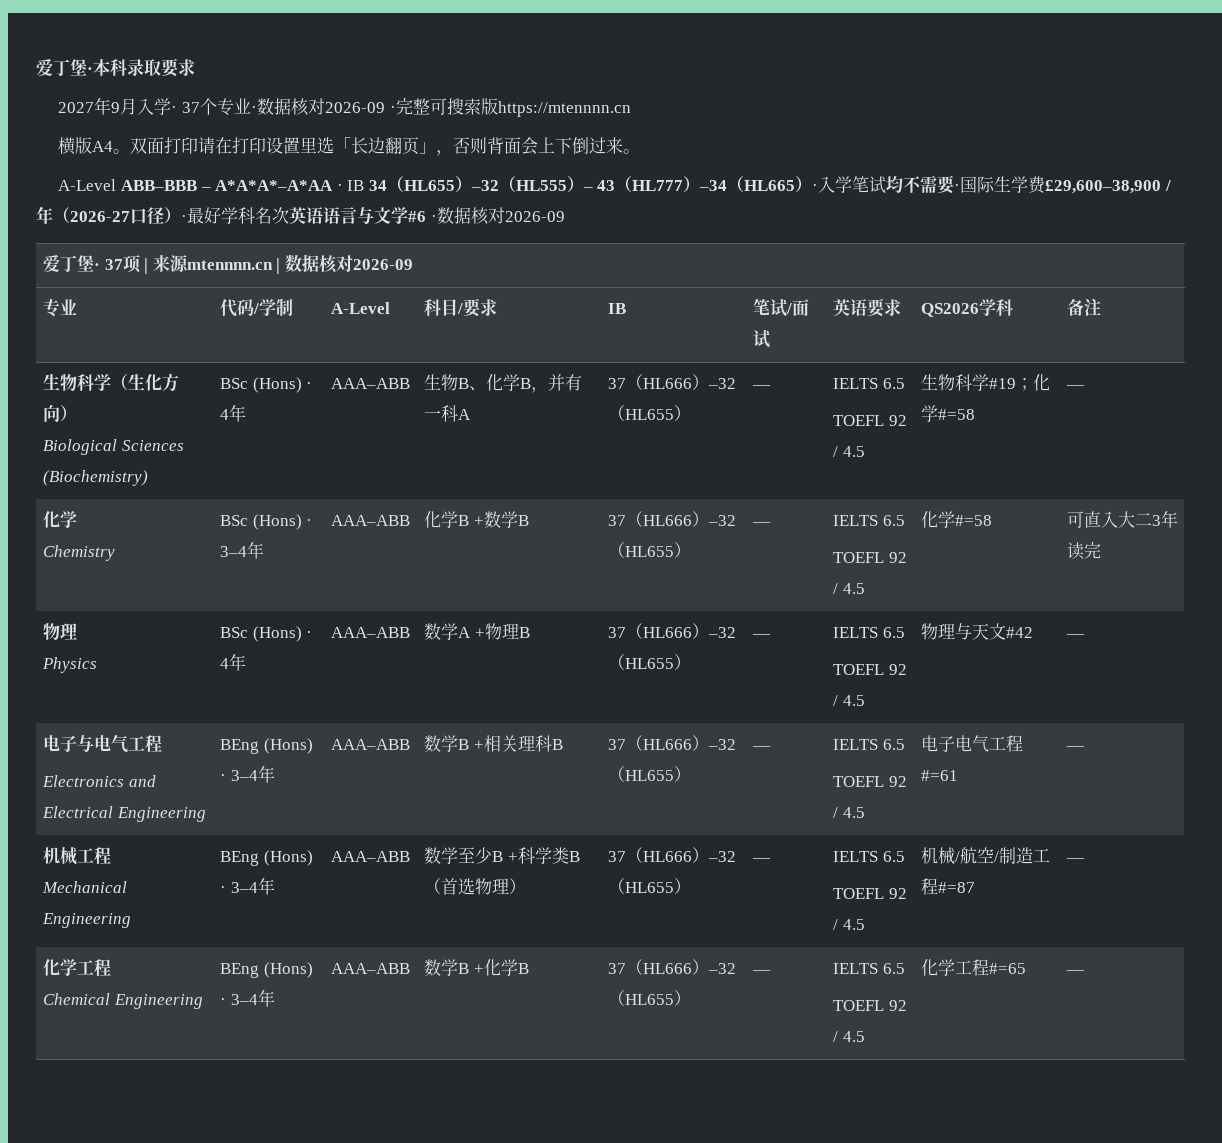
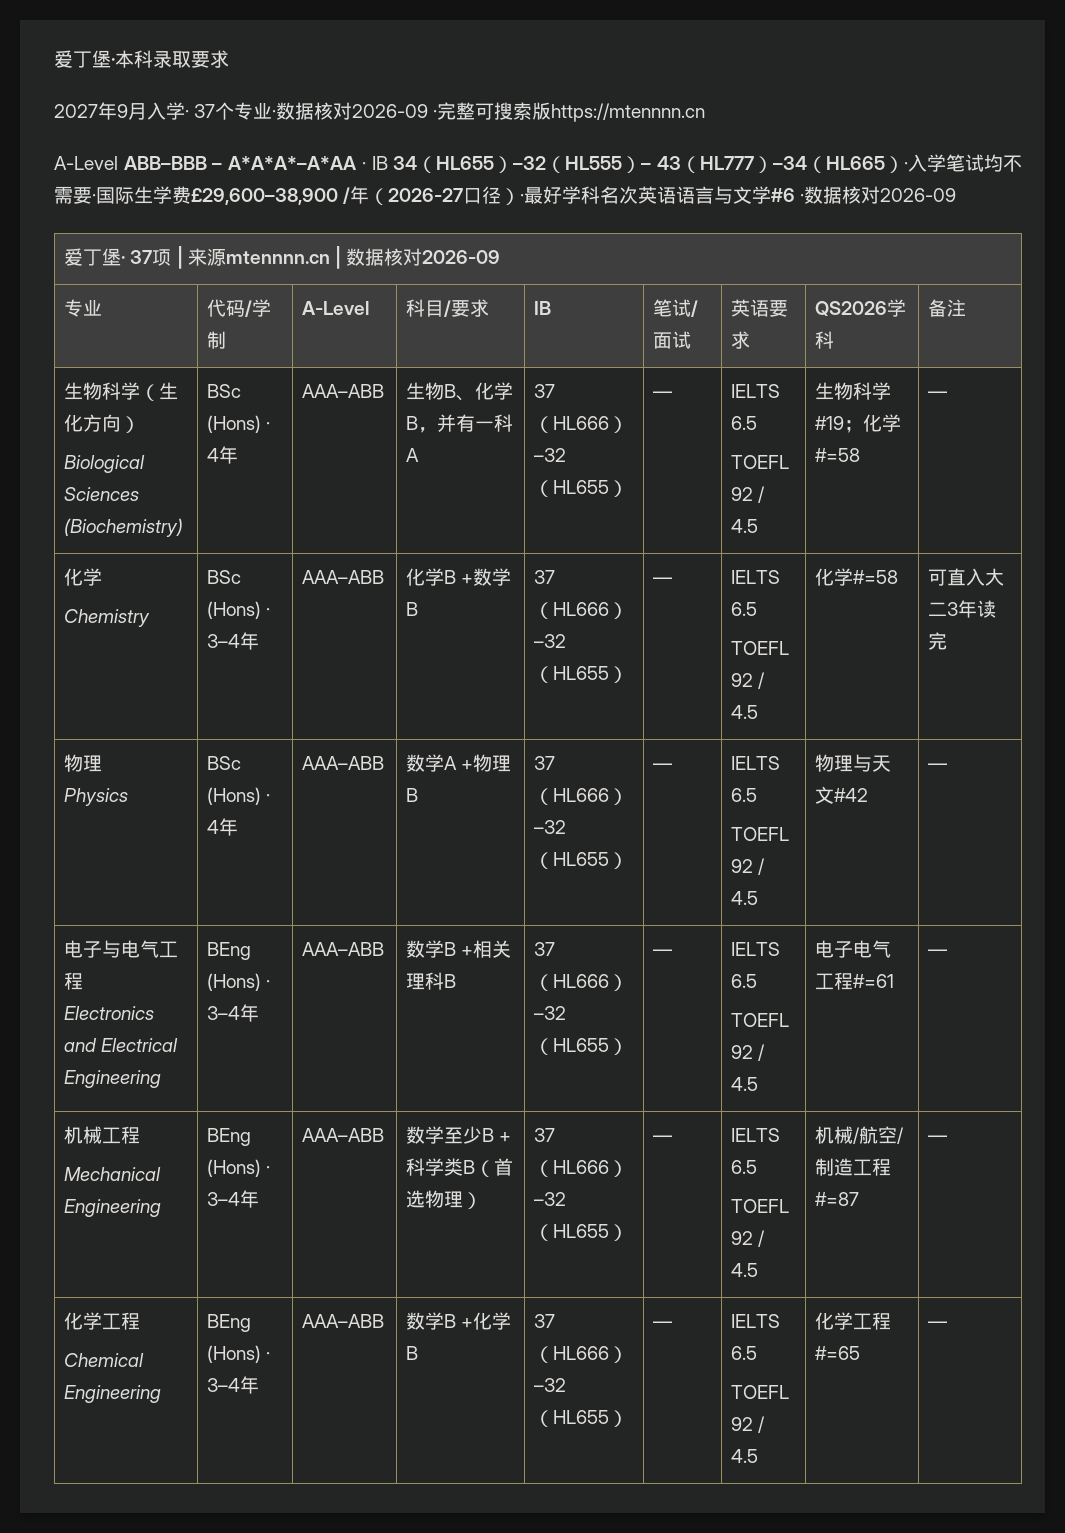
[58,137,641,156] // 横版A4。双面打印请在打印设置里选「长边翻页」，否则背面会上下倒过来。 -> (706, 112) none

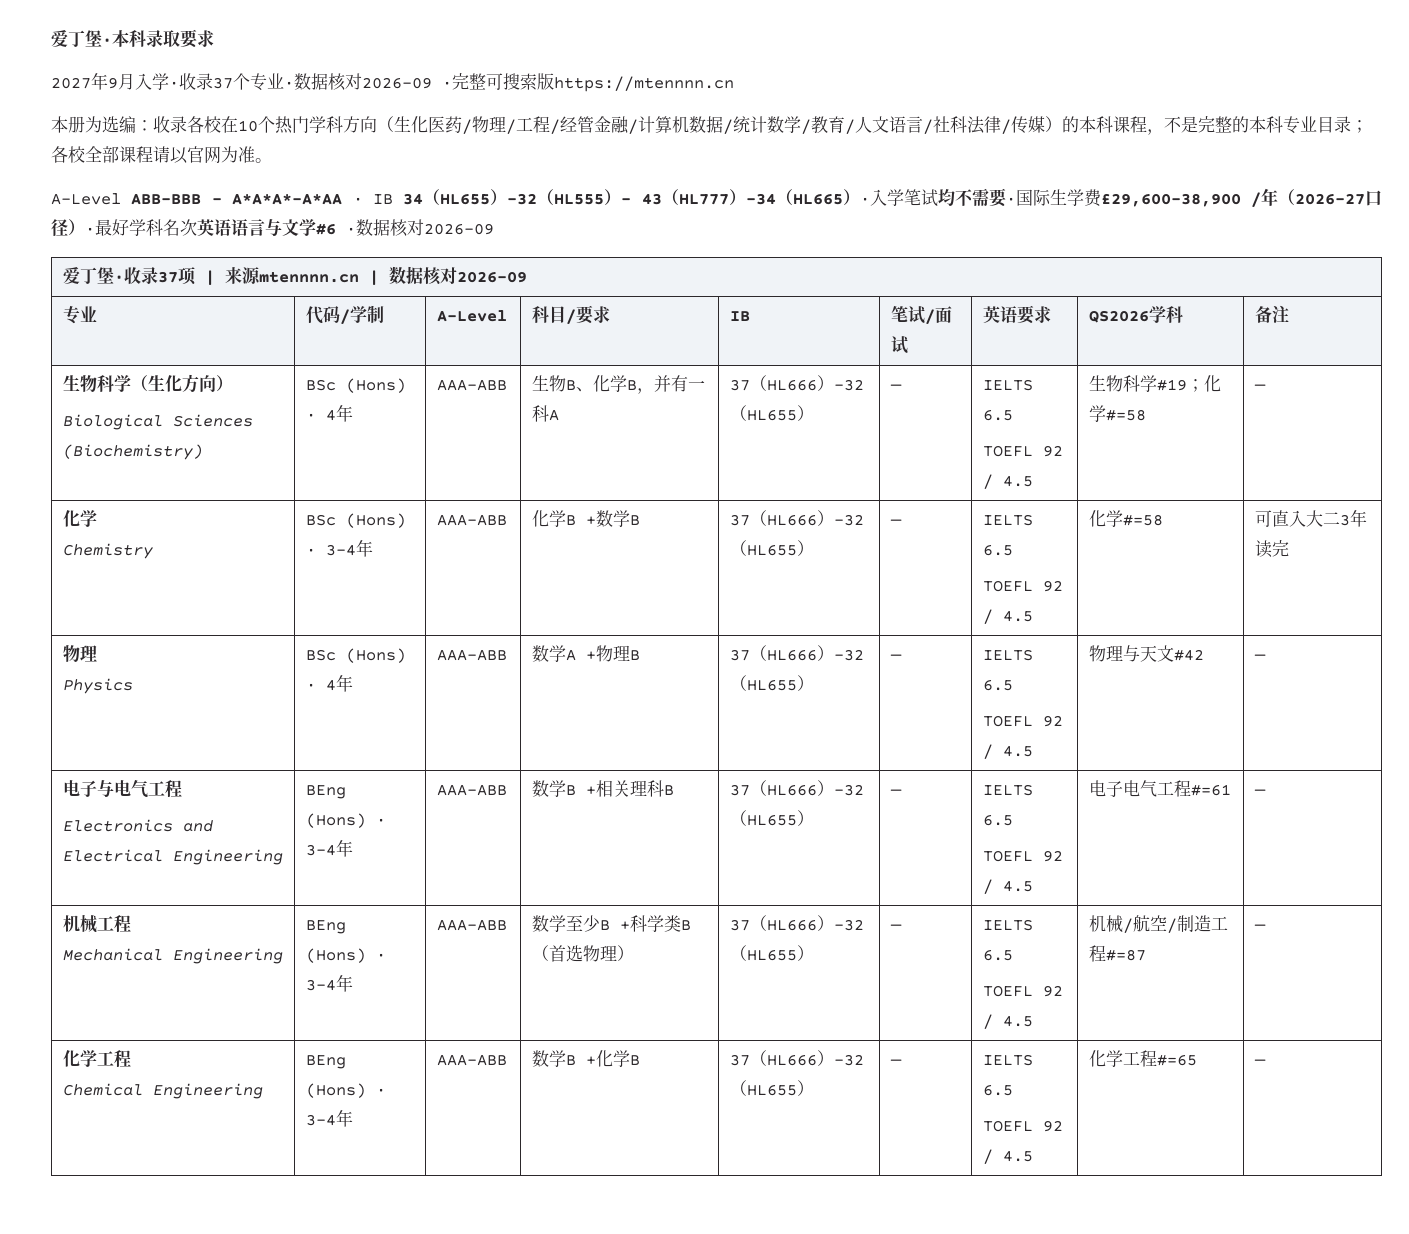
(189, 114) none -> [179,73,213,90] 收录
(706, 112) none -> [51,116,1368,135] [51,146,272,164] // 本册为选编：收录各校在10个热门学科方向（生化医药/物理/工程/经管金融/计算机数据/统计数学/教育/人文语言/社科法律/传媒）的本科课程，不是完整的本科专业目录；各校全部课程请以官网为准。
(126, 260) none -> [123,267,158,284] 收录

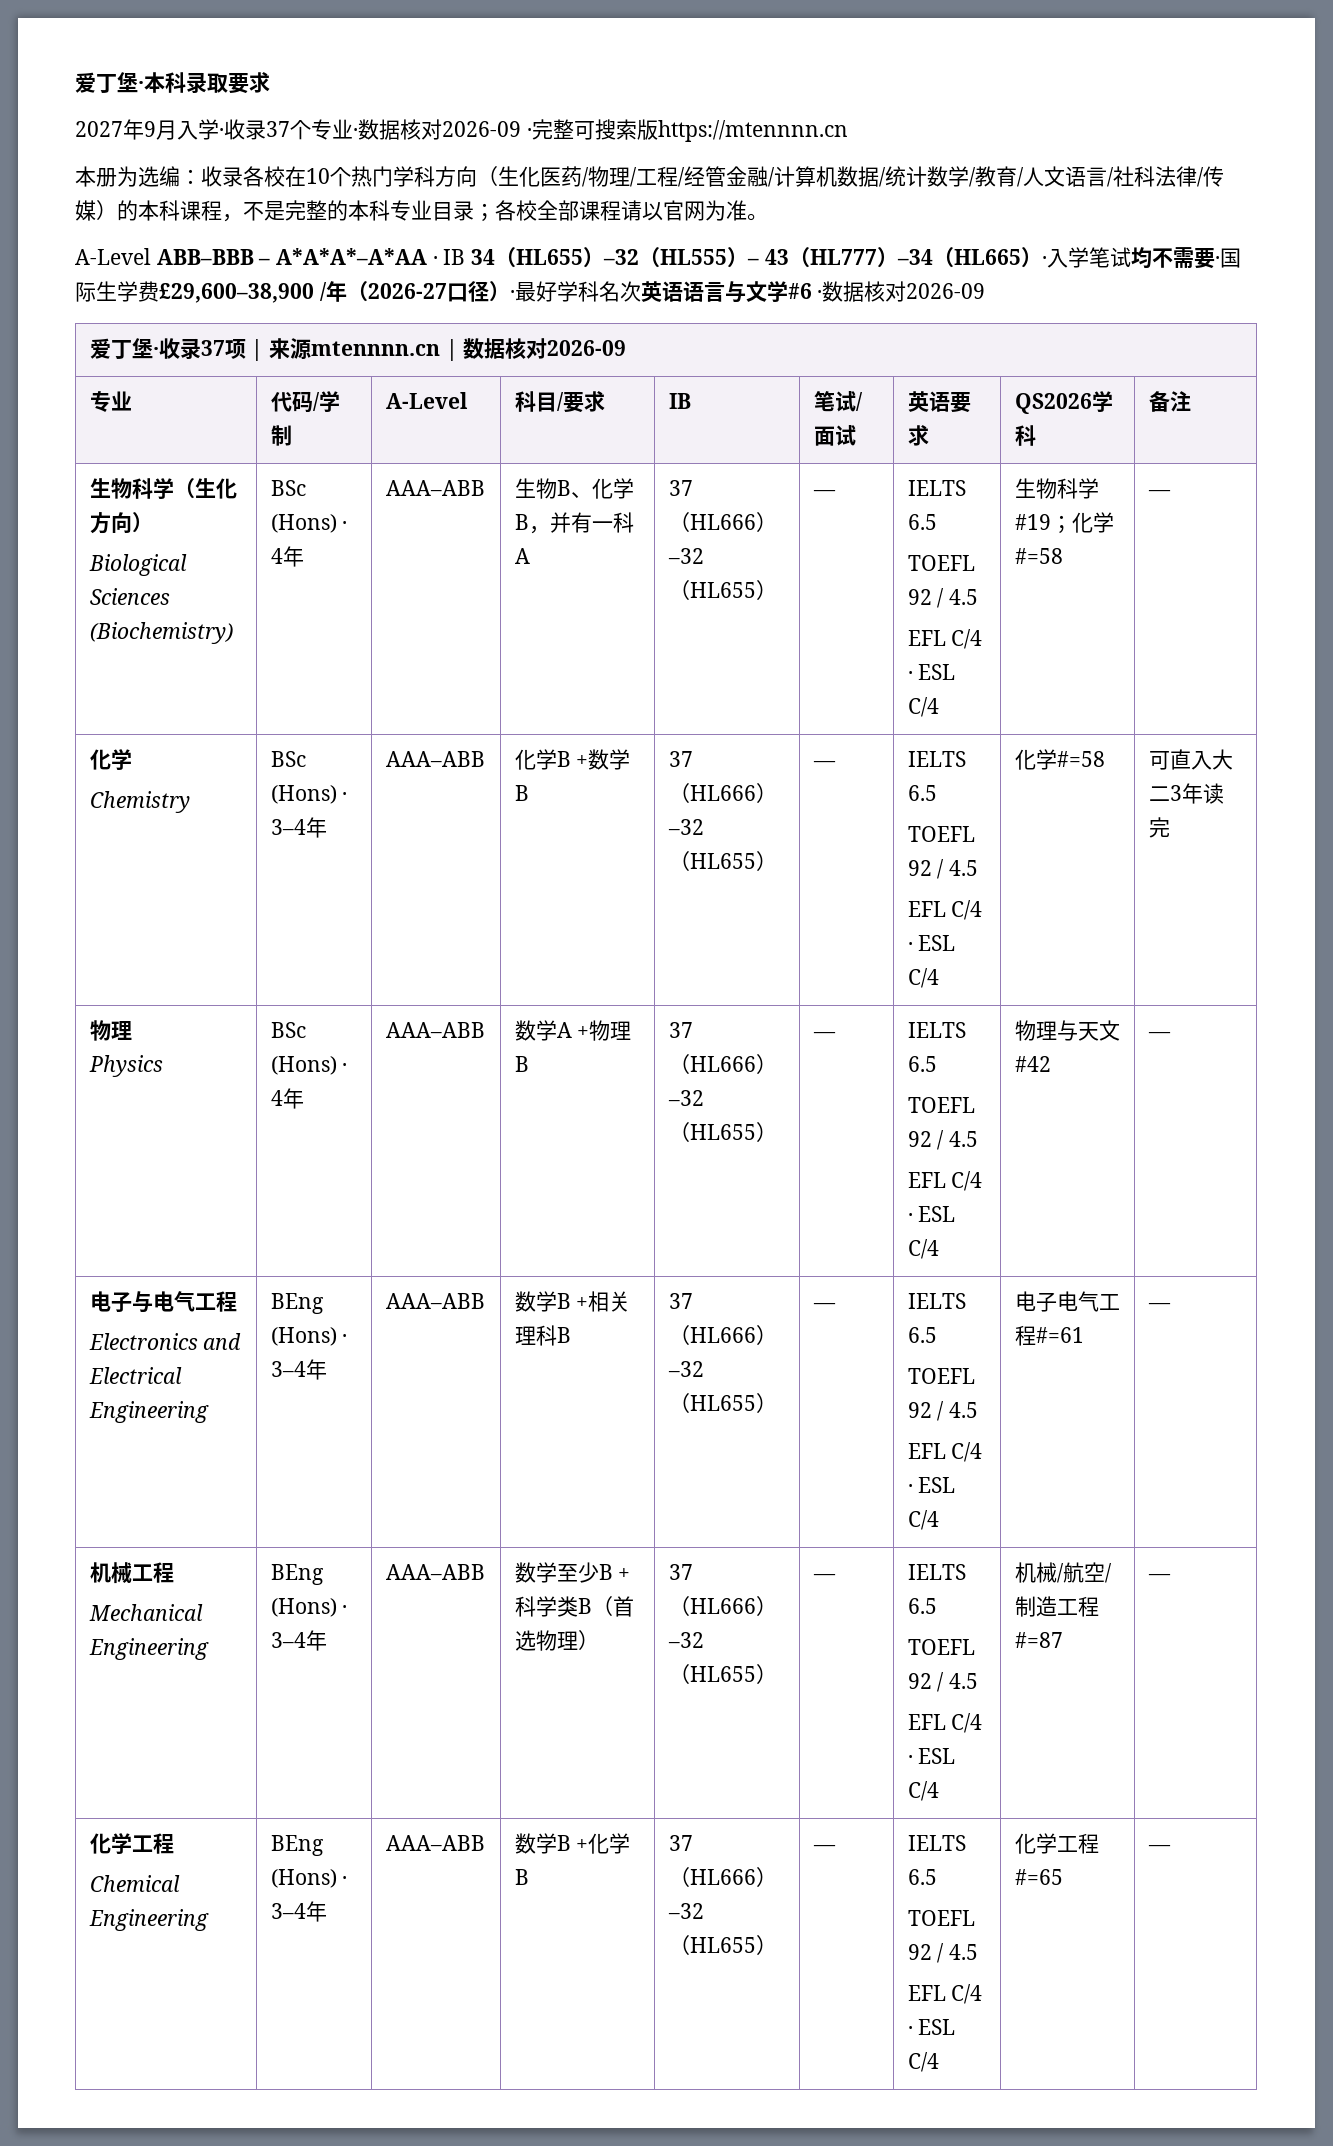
(1033, 481) none -> [907,629,983,649] [907,664,956,680] [907,697,939,717] // EFL C/4 · ESL C/4
(1033, 616) none -> [907,900,983,920] [907,935,956,951] [907,968,939,988] // EFL C/4 · ESL C/4
(1033, 751) none -> [907,1171,983,1191] [907,1206,956,1222] [907,1239,939,1259] // EFL C/4 · ESL C/4
(1033, 886) none -> [907,1442,983,1462] [907,1477,956,1493] [907,1510,939,1530] // EFL C/4 · ESL C/4
(1033, 1021) none -> [907,1713,983,1733] [907,1748,956,1764] [907,1781,939,1801] // EFL C/4 · ESL C/4
(1033, 1156) none -> [907,1984,983,2004] [907,2019,956,2035] [907,2052,939,2072] // EFL C/4 · ESL C/4

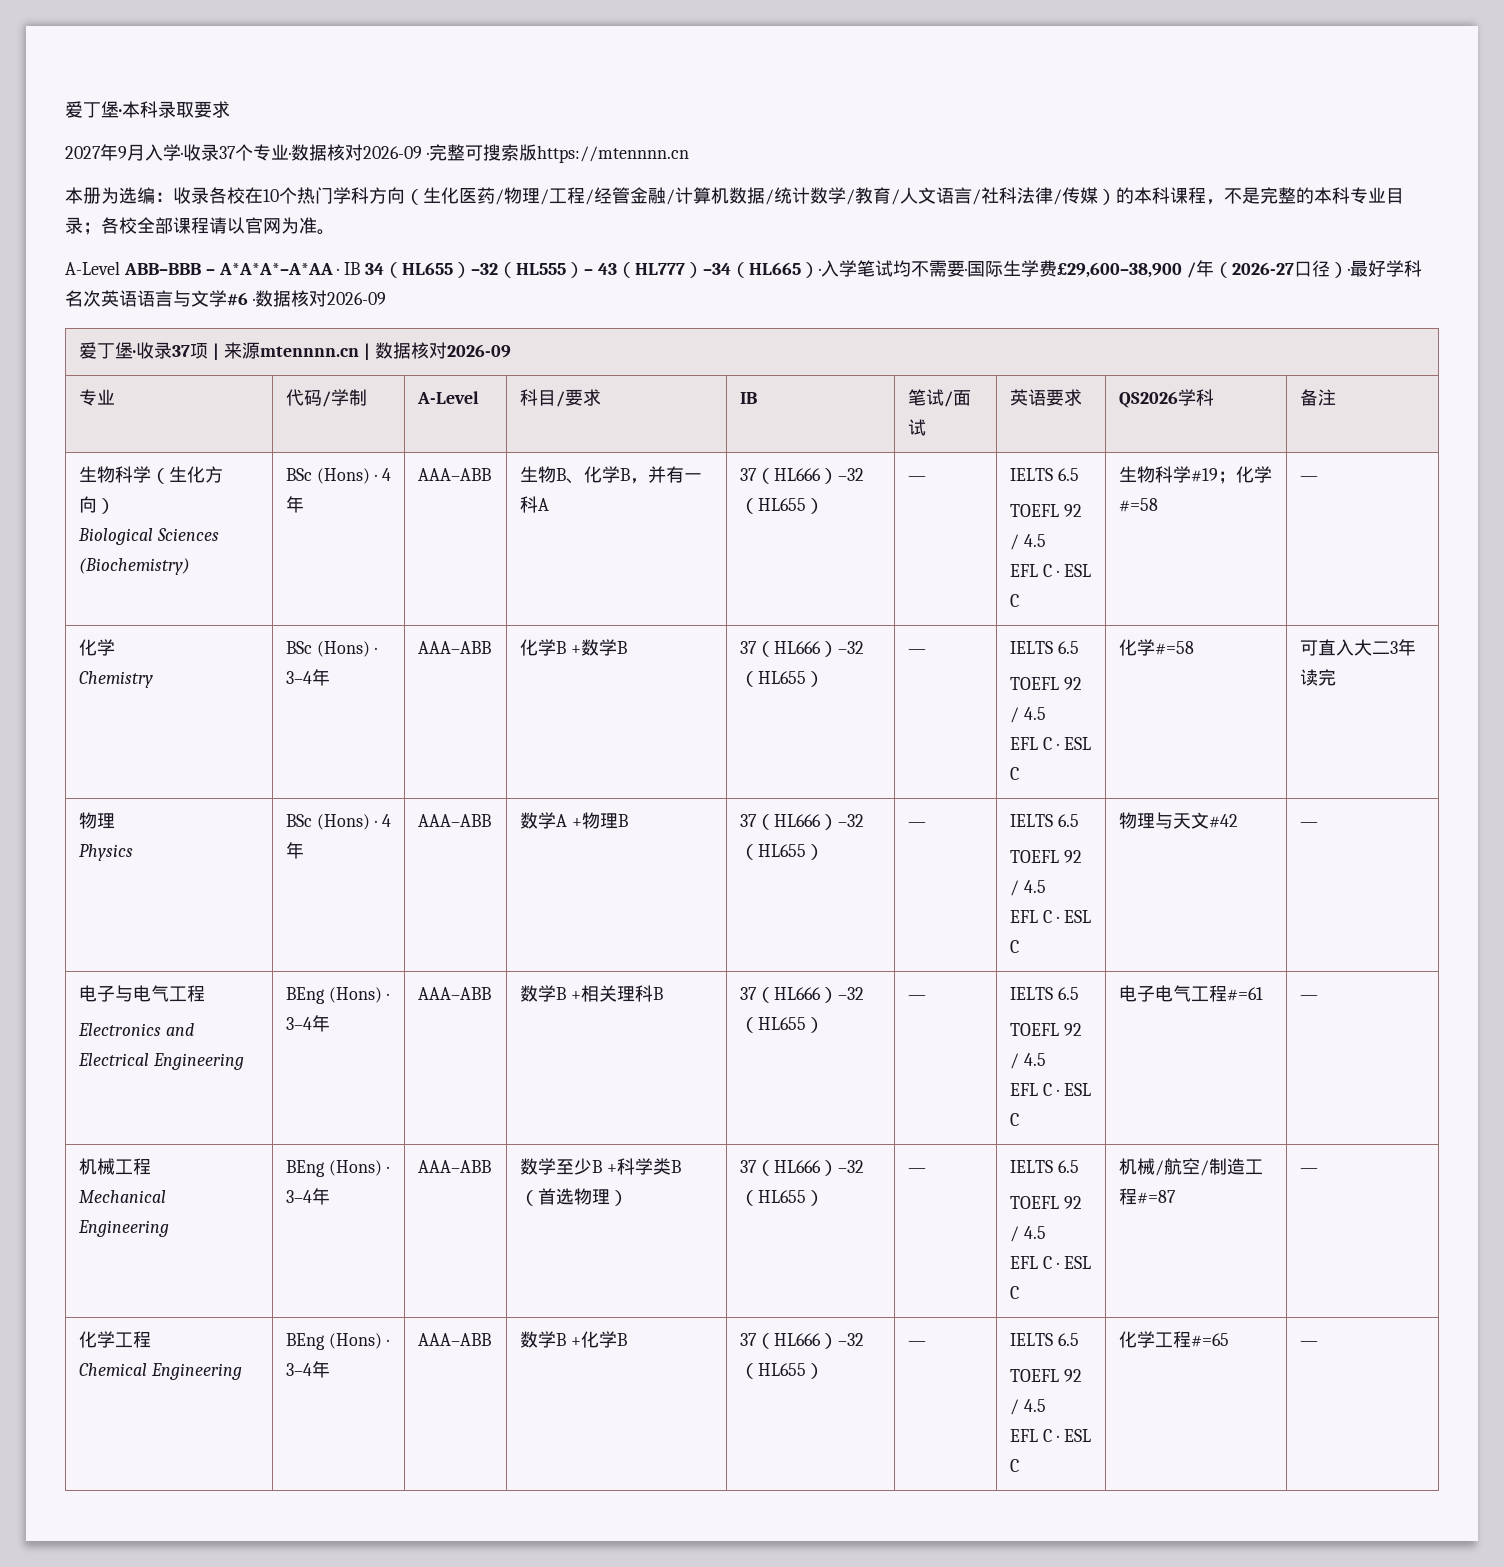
[951,629,983,649] [907,664,956,680] [907,697,939,717] C/4 · ESL C/4 -> [1042,564,1091,577] [1010,594,1020,607] C · ESL C
[951,900,983,920] [907,935,956,951] [907,968,939,988] C/4 · ESL C/4 -> [1042,737,1091,750] [1010,767,1020,780] C · ESL C
[951,1171,983,1191] [907,1206,956,1222] [907,1239,939,1259] C/4 · ESL C/4 -> [1042,910,1091,923] [1010,940,1020,953] C · ESL C
[951,1442,983,1462] [907,1477,956,1493] [907,1510,939,1530] C/4 · ESL C/4 -> [1042,1083,1091,1096] [1010,1113,1020,1126] C · ESL C
[951,1713,983,1733] [907,1748,956,1764] [907,1781,939,1801] C/4 · ESL C/4 -> [1042,1256,1091,1269] [1010,1286,1020,1299] C · ESL C
[951,1984,983,2004] [907,2019,956,2035] [907,2052,939,2072] C/4 · ESL C/4 -> [1042,1429,1091,1442] [1010,1459,1020,1472] C · ESL C

